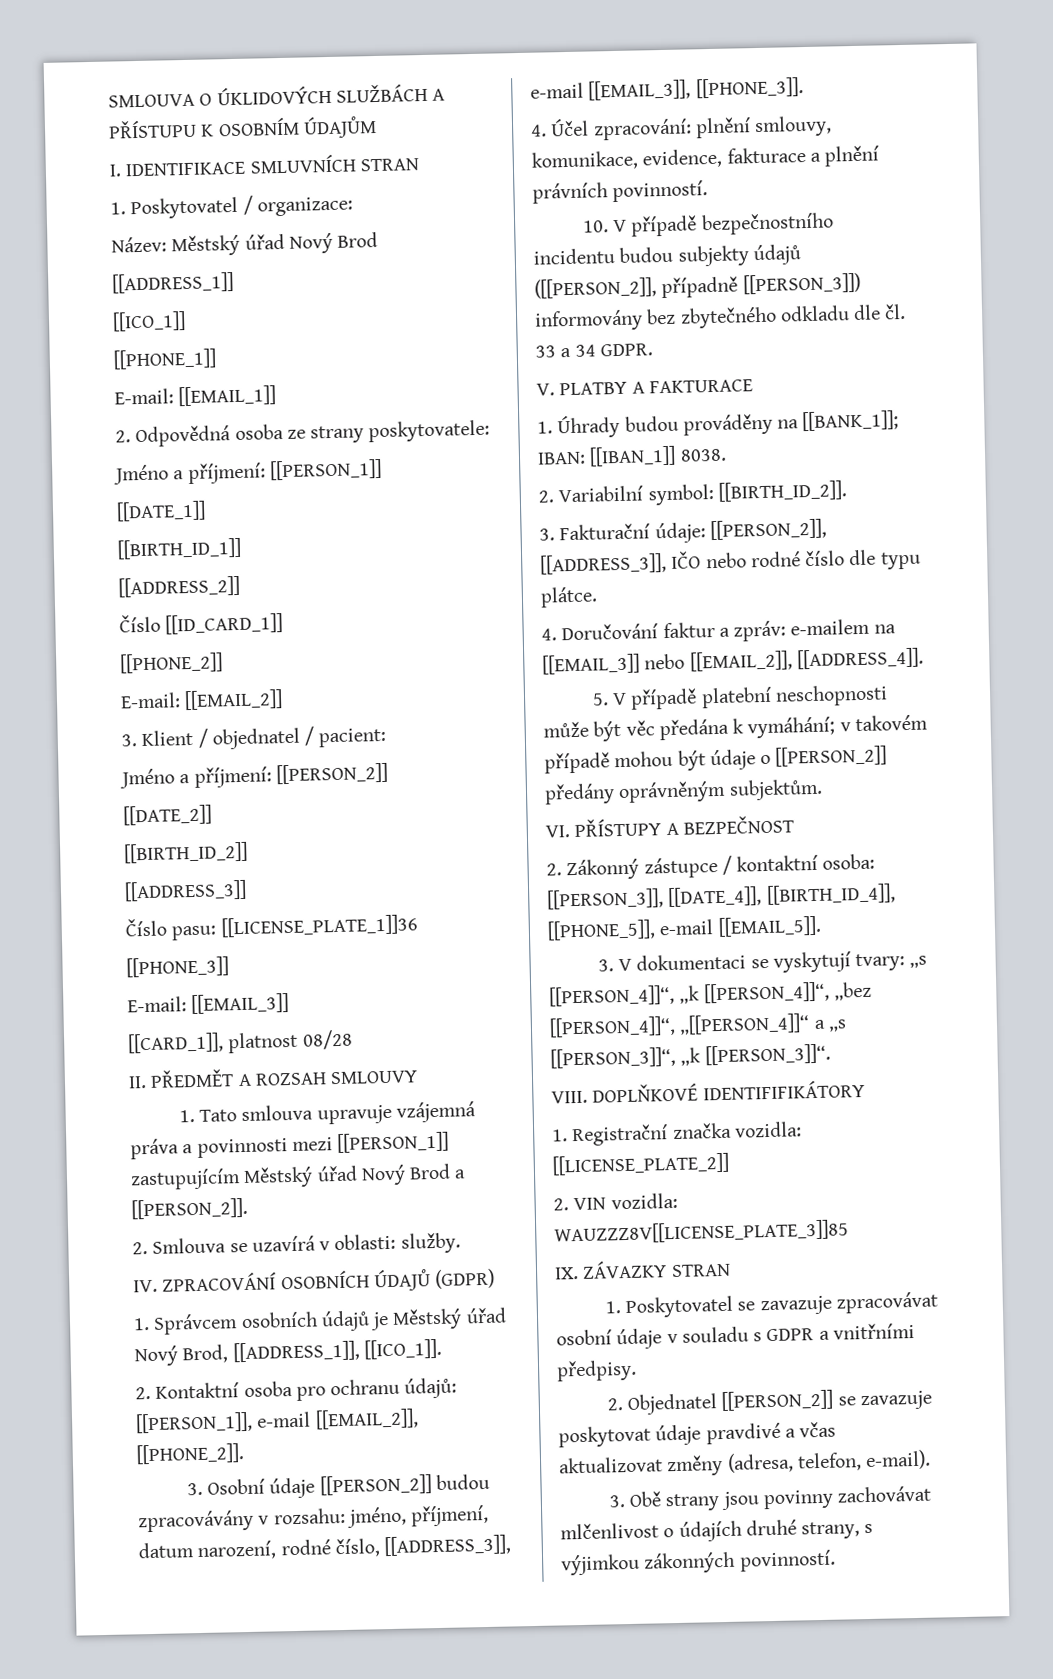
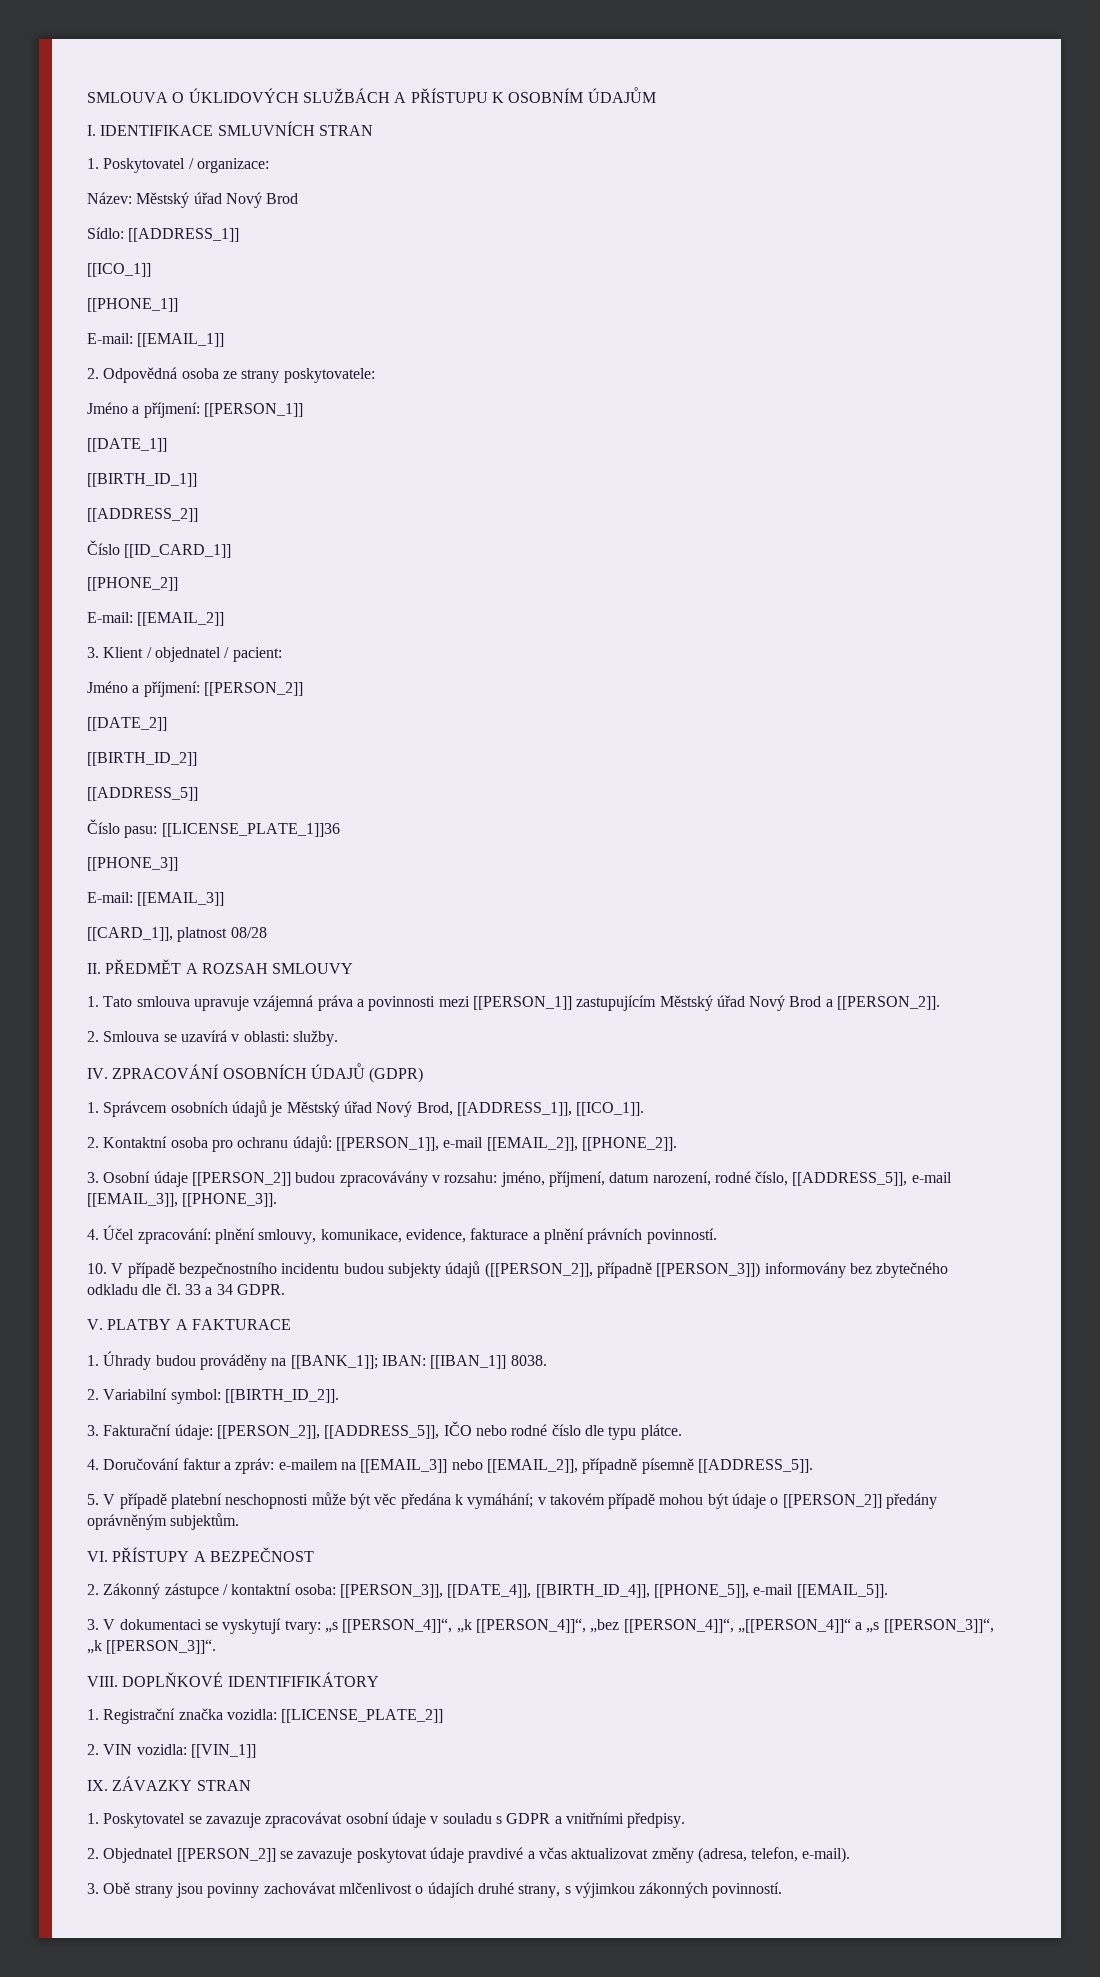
(379, 239) none -> [87,227,124,239] Sídlo:
[124,879,247,902] [[ADDRESS_3]] -> [87,787,198,801] [[ADDRESS_5]]
[384,1534,512,1557] [[ADDRESS_3]], -> [792,1172,908,1186] [[ADDRESS_5]],
[540,553,667,575] [[ADDRESS_3]], -> [324,1425,440,1439] [[ADDRESS_5]],
[796,647,924,670] [[ADDRESS_4]]. -> [582,1458,813,1474] případně písemně [[ADDRESS_5]].
[554,1219,849,1245] WAUZZZ8V[[LICENSE_PLATE_3]]85 -> [190,1744,256,1758] [[VIN_1]]

